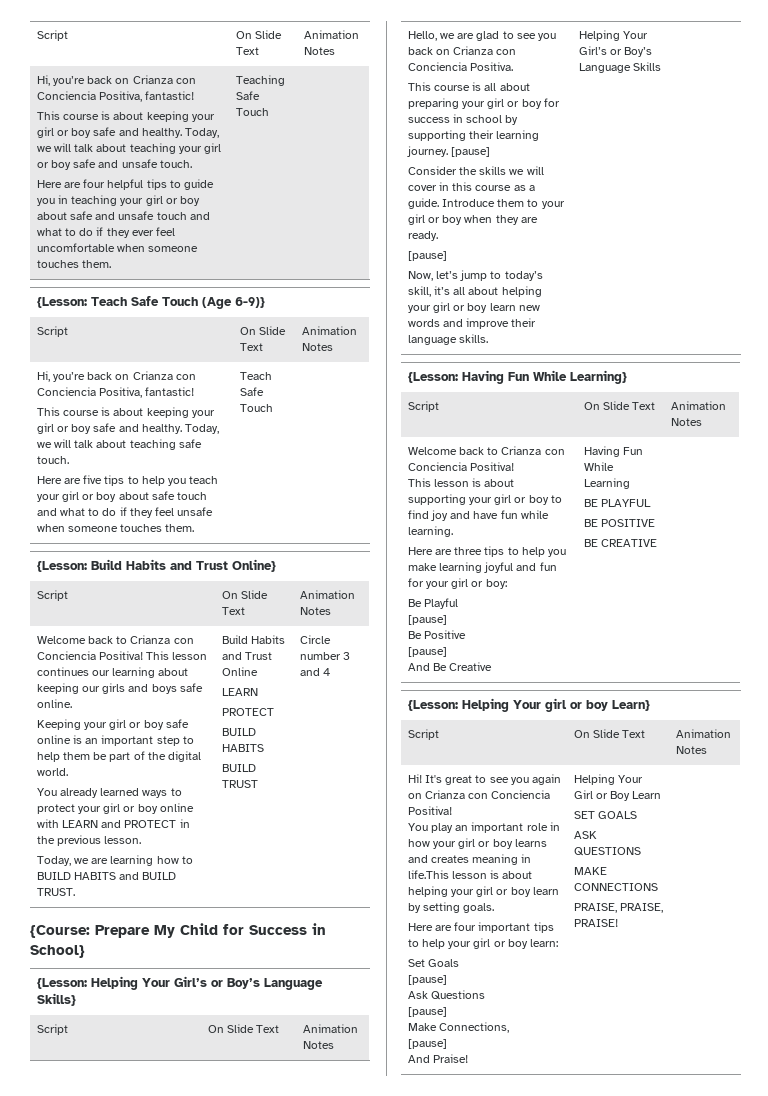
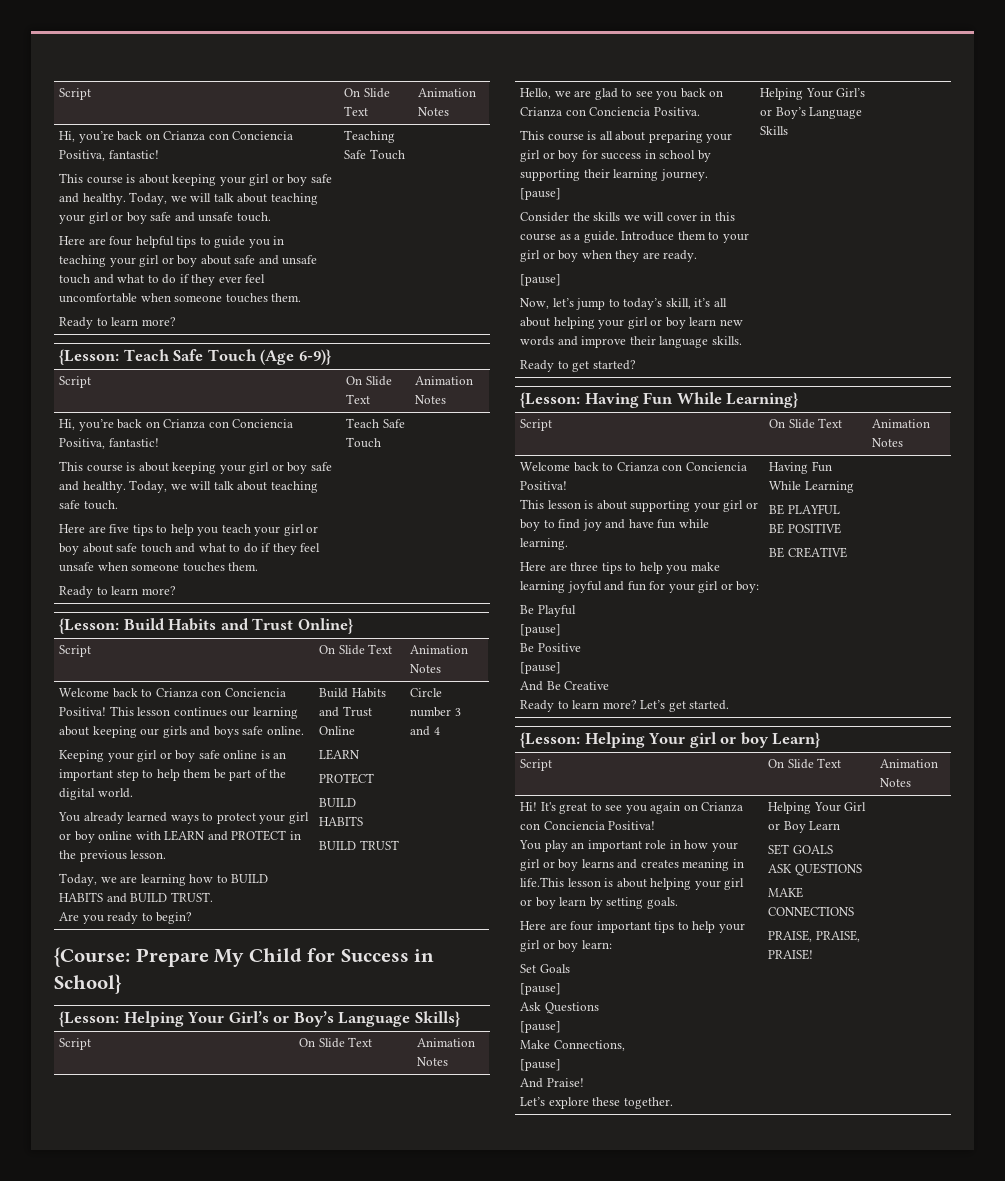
(111, 264) none -> [59,317,176,329] // Ready to learn more?
(195, 528) none -> [59,586,176,598] // Ready to learn more?
(75, 892) none -> [59,912,193,924] // Are you ready to begin?
(488, 338) none -> [520,360,636,372] // Ready to get started?
(493, 666) none -> [520,700,730,712] // Ready to learn more? Let’s get started.
(468, 1058) none -> [520,1097,673,1109] // Let’s explore these together.

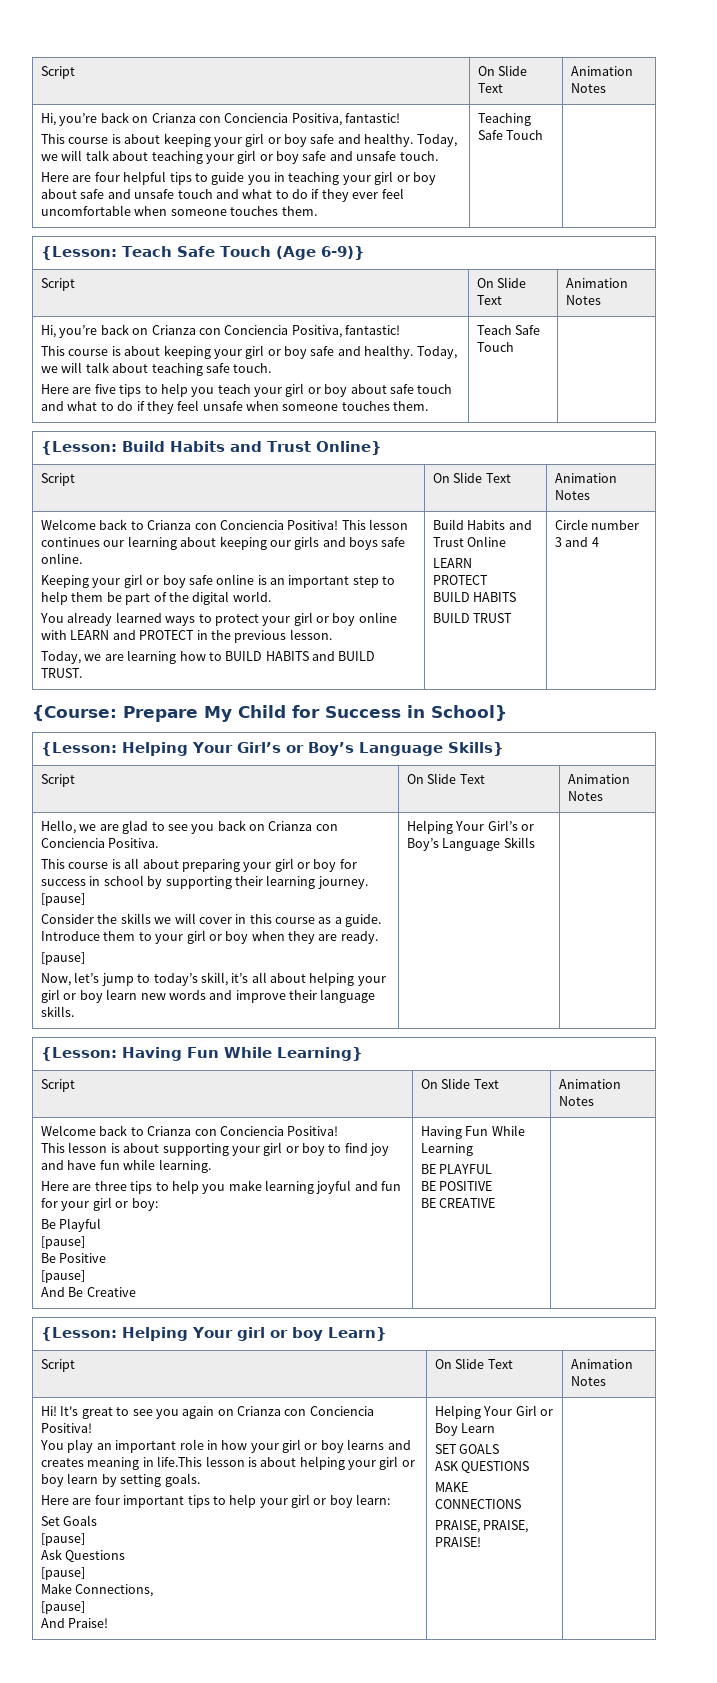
[59,317,176,329] // Ready to learn more? -> (317, 211) none
[59,586,176,598] // Ready to learn more? -> (429, 406) none
[59,912,193,924] // Are you ready to begin? -> (83, 673) none
[520,360,636,372] // Ready to get started? -> (75, 1011) none
[520,700,730,712] // Ready to learn more? Let’s get started. -> (136, 1292) none
[520,1097,673,1109] // Let’s explore these together. -> (109, 1623) none

